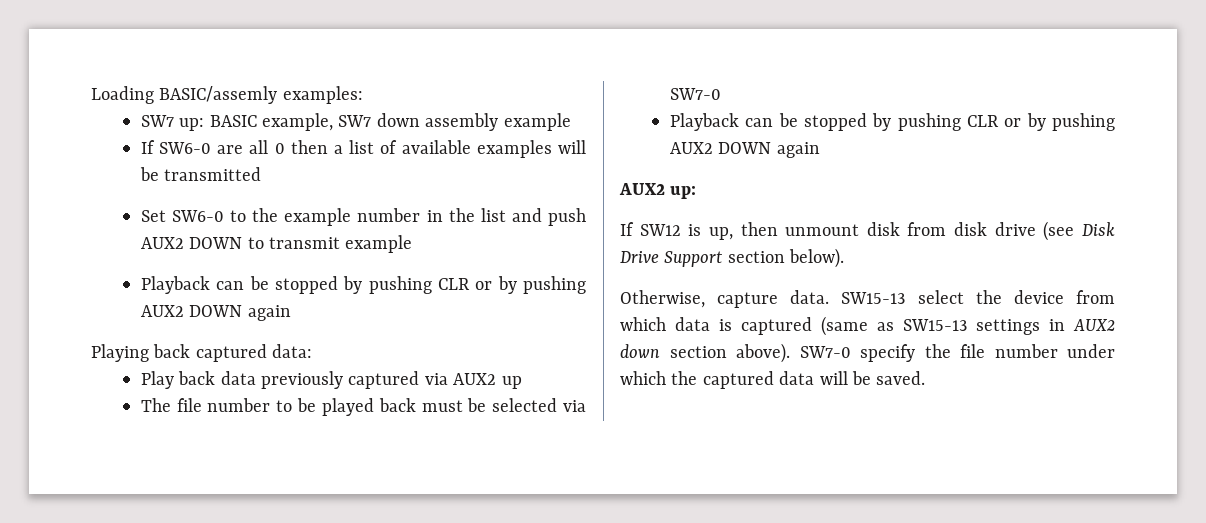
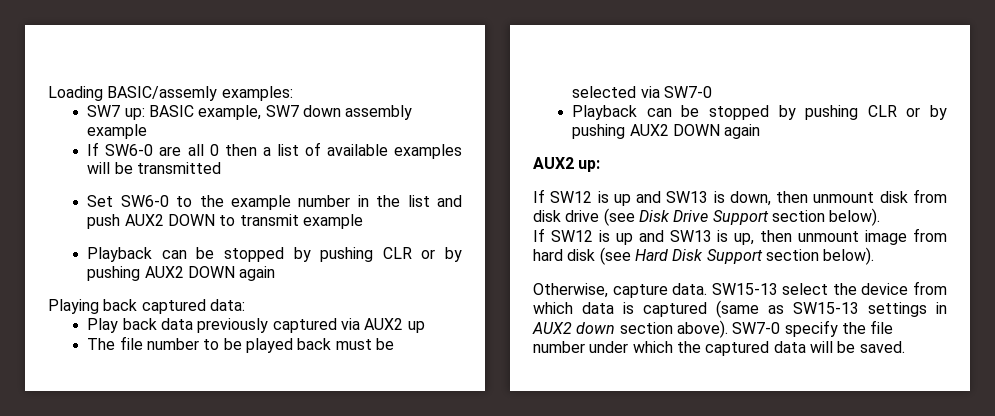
[708,227,733,240] up, -> [613,191,771,206] up and SW13 is down,
(845, 258) none -> [533,228,947,245] [533,247,875,265] // If SW12 is up and SW13 is up, then unmount image from hard disk (see Hard Disk Support section below).

